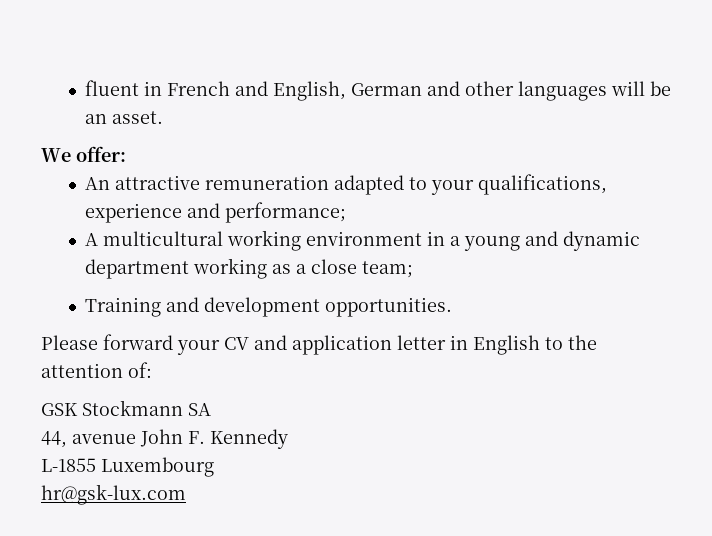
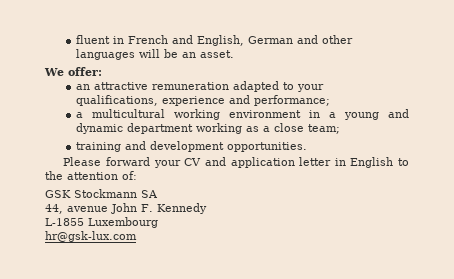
[84,177,110,190] An -> [76,84,91,90] an
[84,233,98,246] A -> [76,112,84,118] a
[84,297,161,317] Training -> [76,142,122,152] training

